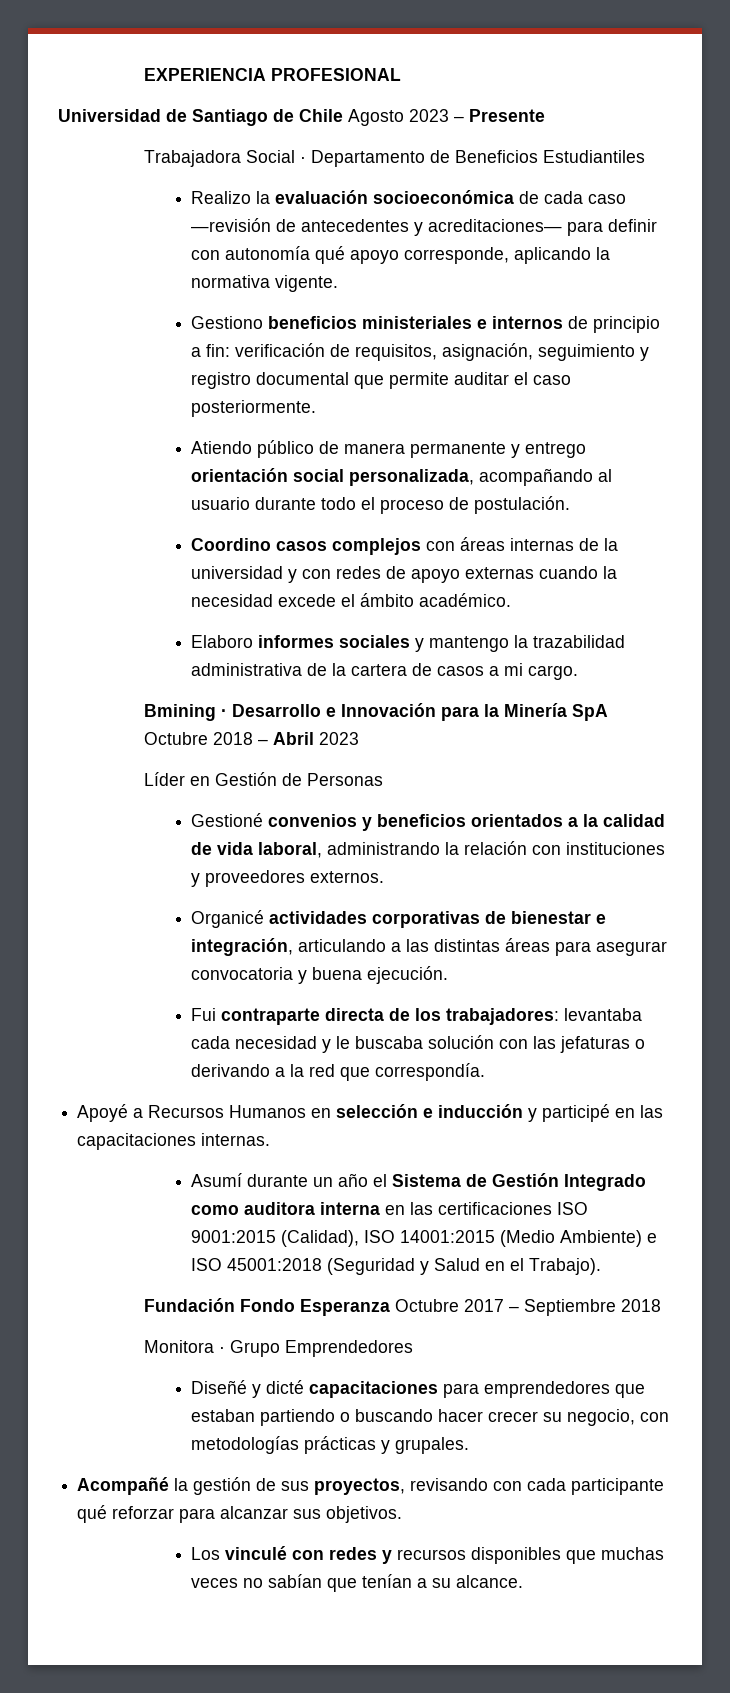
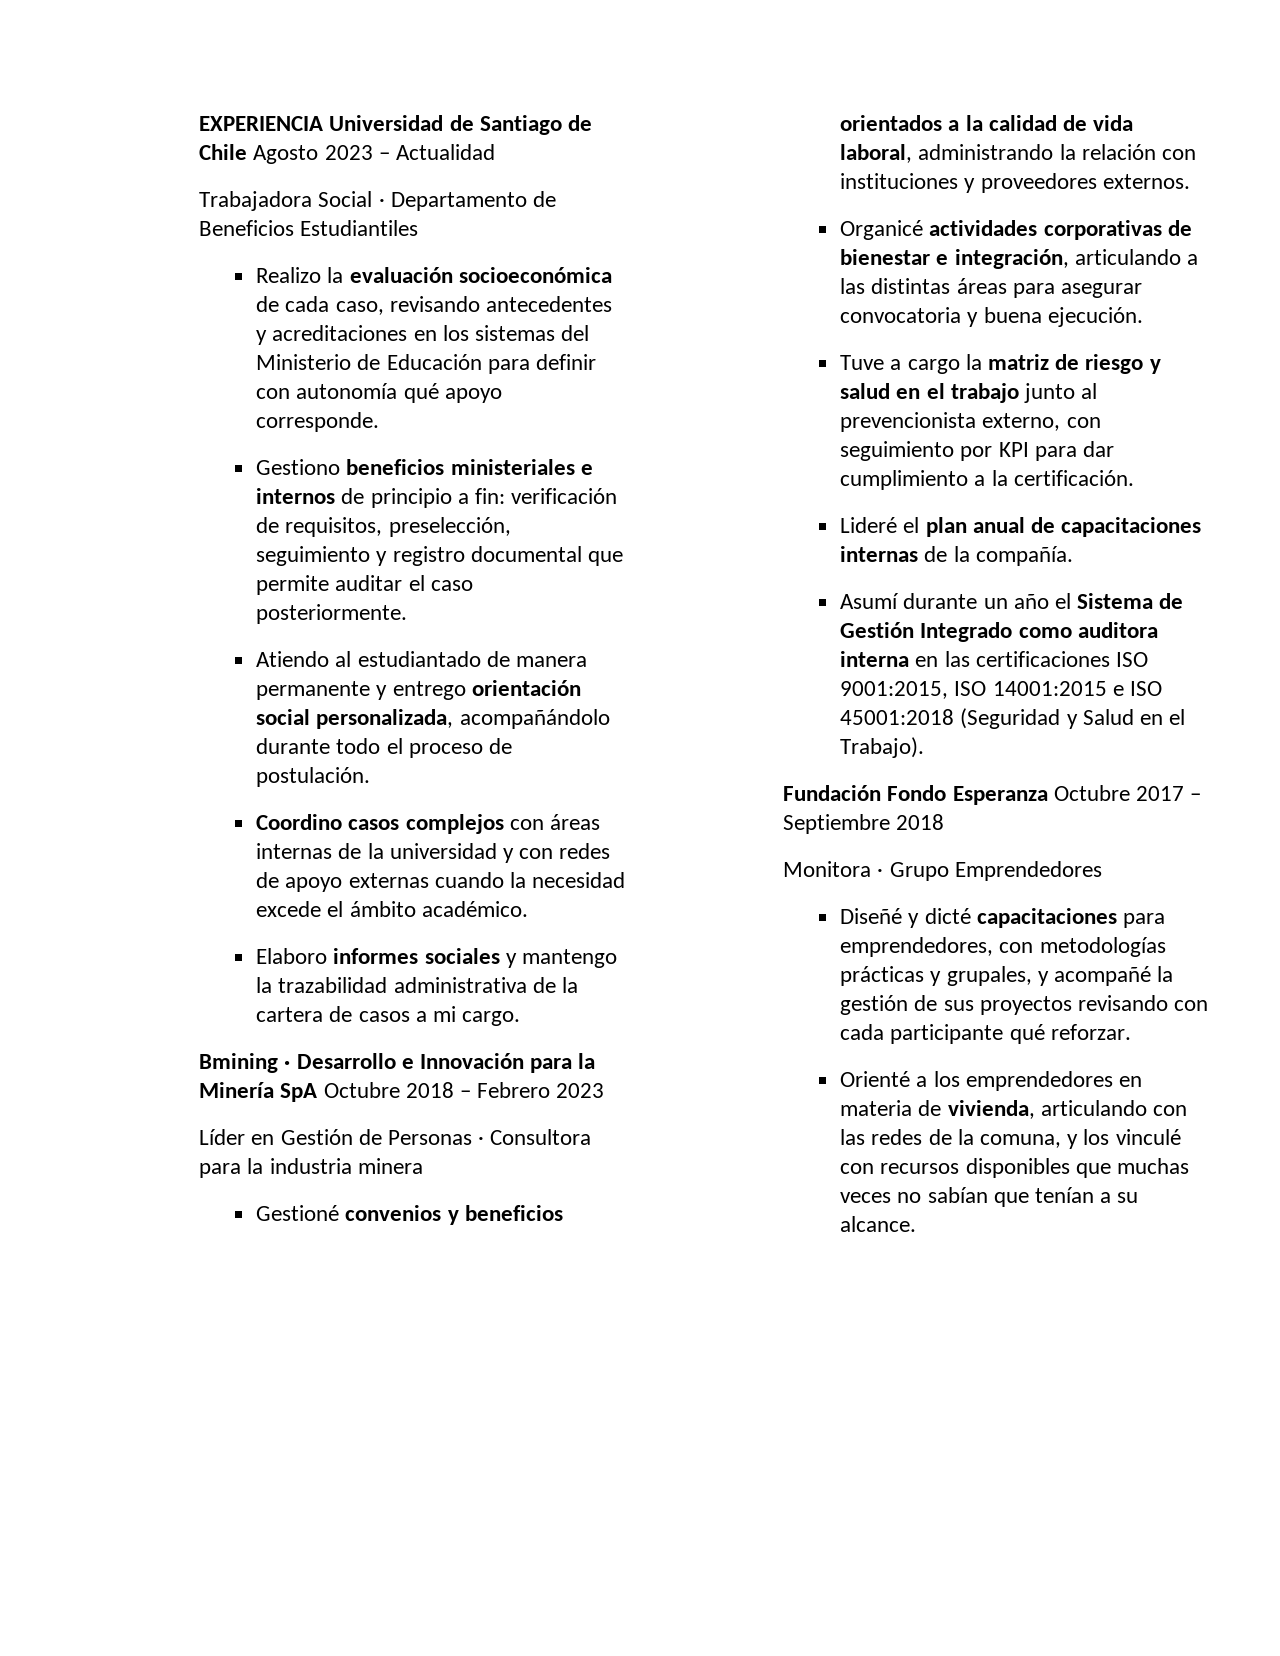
[270,68,401,81] PROFESIONAL // -> (324, 123) none
[469,109,545,122] Presente -> [395,144,495,160] Actualidad
[588,194,627,204] [191,218,563,236] caso —revisión de antecedentes y acreditaciones— -> [335,296,612,315] [256,325,590,345] [256,354,482,370] caso, revisando antecedentes y acreditaciones en los sistemas del Ministerio de Educación
[404,247,611,264] [191,275,339,292] corresponde, aplicando la normativa vigente. -> [256,412,380,432] corresponde.
[442,343,534,361] asignación, -> [388,517,511,537] preselección,
[257,440,315,458] público -> [335,651,481,667] al estudiantado
[479,468,613,486] [191,497,251,510] acompañando al usuario -> [459,709,610,729] acompañándolo
[272,732,314,745] Abril -> [477,1082,551,1098] Febrero
(383, 779) none -> [478,1129,592,1145] [199,1158,423,1178] · Consultora para la industria minera
[191,1008,643,1025] [191,1035,646,1053] [191,1063,486,1081] [77,1104,664,1122] [77,1133,271,1150] Fui contraparte directa de los trabajadores: levantaba cada necesidad y le buscaba solución con las jefaturas o derivando a la red que correspondía. // Apoyé a Recursos Humanos en selección e inducción y participé en las capacitaciones internas. -> [840,354,1161,374] [840,383,1098,403] [840,412,1101,432] [840,441,1114,461] [840,470,1134,490] [840,517,1202,537] [840,546,1073,566] Tuve a cargo la matriz de riesgo y salud en el trabajo junto al prevencionista externo, con seguimiento por KPI para dar cumplimiento a la certificación. // Lideré el plan anual de capacitaciones internas de la compañía.
[191,1230,643,1247] 9001:2015 (Calidad), ISO 14001:2015 (Medio Ambiente) -> [840,681,1107,699] 9001:2015, ISO 14001:2015
[484,1381,646,1398] [191,1409,636,1426] emprendedores que estaban partiendo o buscando hacer crecer su negocio, -> [840,937,994,957] emprendedores,
[395,1437,470,1454] [77,1477,170,1495] grupales. // Acompañé -> [946,966,1151,986] grupales, y acompañé
[314,1478,406,1495] proyectos, -> [979,996,1072,1015] proyectos
[112,1506,403,1523] [191,1546,393,1564] reforzar para alcanzar sus objetivos. // Los vinculé con redes y -> [1050,1024,1131,1040] [840,1071,1142,1091] [840,1100,1187,1119] [840,1129,1181,1149] [840,1163,875,1174] reforzar. // Orienté a los emprendedores en materia de vivienda, articulando con las redes de la comuna, y los vinculé con

